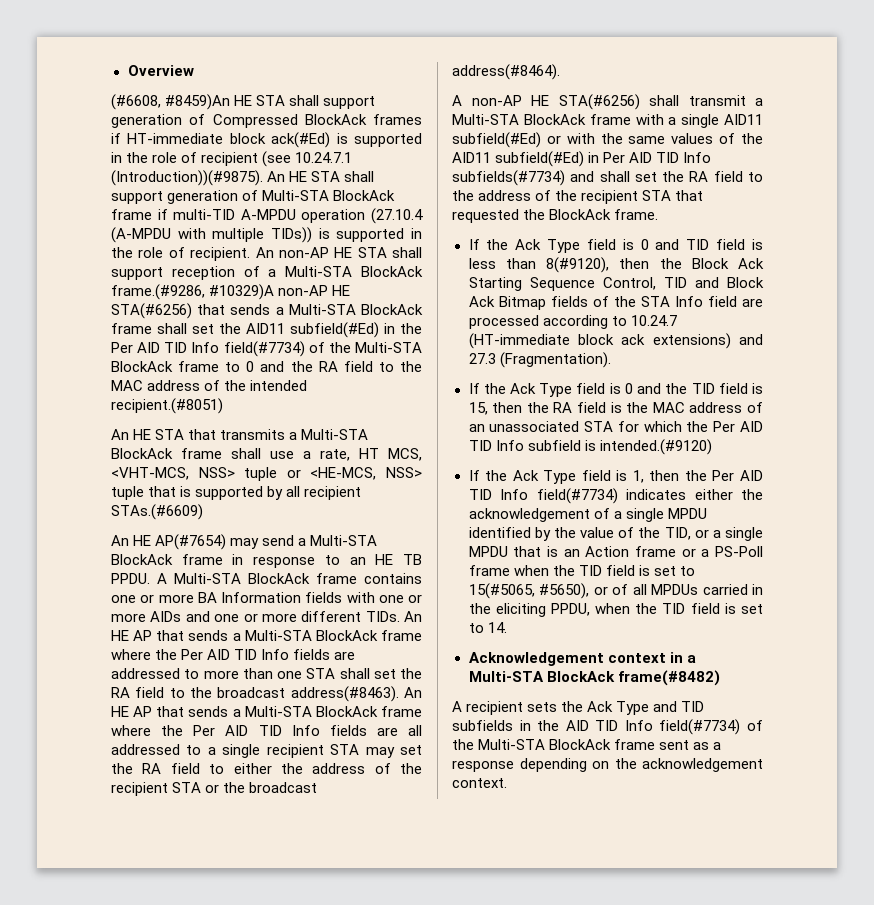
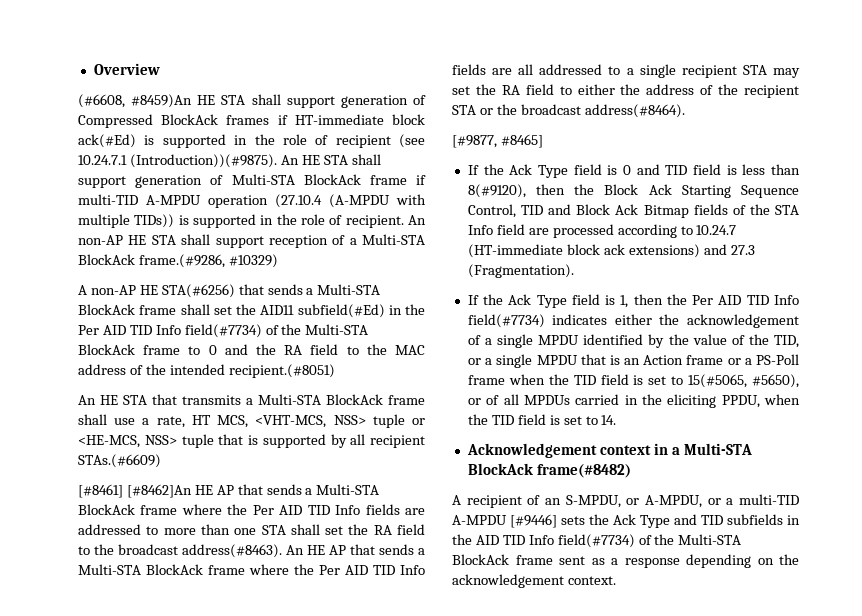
[209,284,275,300] #10329)A -> [228,254,278,268] [78,285,87,295] #10329) // A
[111,534,378,550] [111,554,422,568] [111,573,422,584] [111,592,422,603] [111,611,422,622] An HE AP(#7654) may send a Multi-STA BlockAck frame in response to an HE TB PPDU. A Multi-STA BlockAck frame contains one or more BA Information fields with one or more AIDs and one or more different TIDs. An -> [78,484,192,498] [#8461] [#8462]An
[452,94,763,110] [452,114,763,128] [452,132,763,148] [452,151,712,167] [452,170,763,186] [452,190,704,204] [452,209,659,223] A non-AP HE STA(#6256) shall transmit a Multi-STA BlockAck frame with a single AID11 subfield(#Ed) or with the same values of the AID11 subfield(#Ed) in Per AID TID Info subfields(#7734) and shall set the RA field to the address of the recipient STA that requested the BlockAck frame. -> [452,134,543,148] [#9877, #8465]
[468,383,763,397] [468,402,763,415] [468,421,763,432] [468,439,712,455] // If the Ack Type field is 0 and the TID field is 15, then the RA field is the MAC address of an unassociated STA for which the Per AID TID Info subfield is intended.(#9120) -> (574, 271) none
(524, 708) none -> [527,494,799,508] [452,514,557,528] of an S-MPDU, or A-MPDU, or a multi-TID A-MPDU [#9446]

